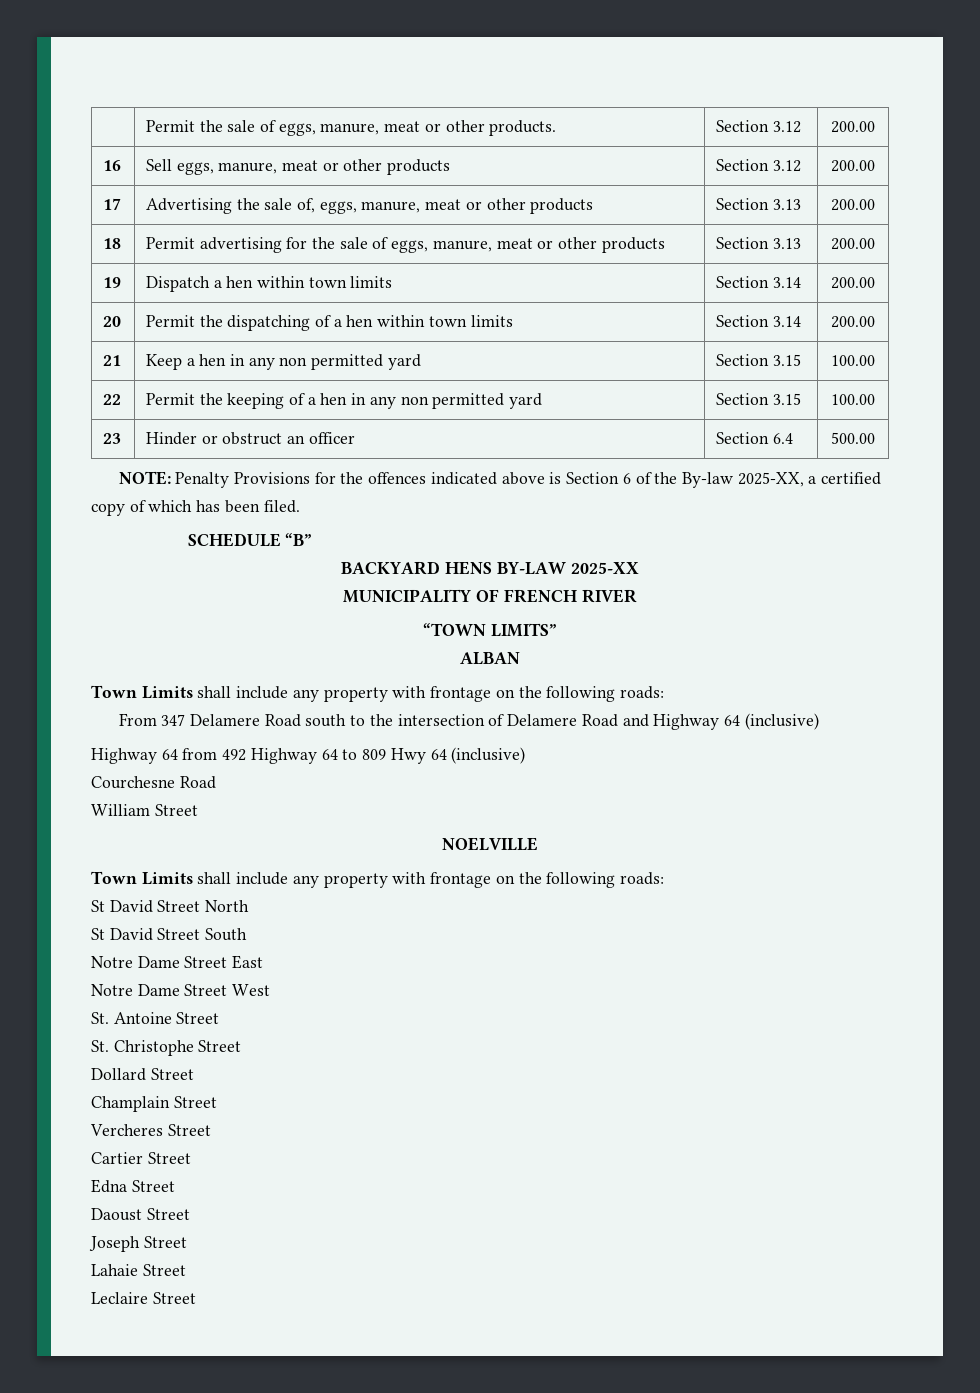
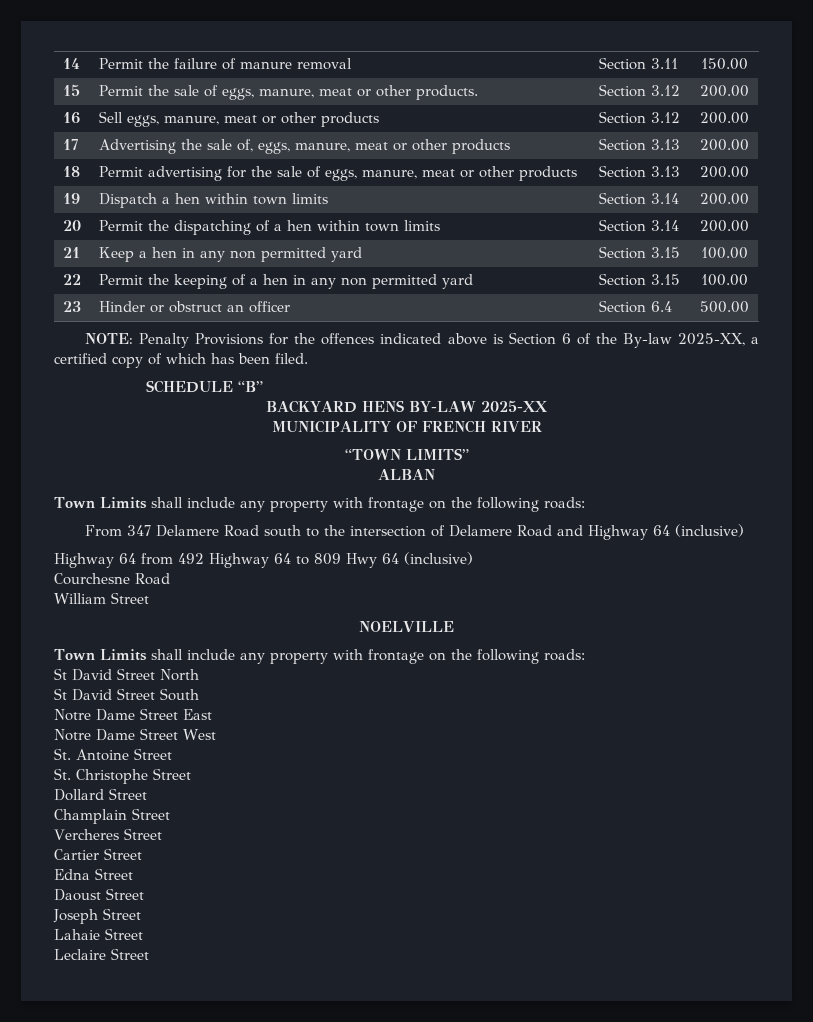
(145, 126) none -> [62,58,80,69] [98,58,352,70] [598,57,678,70] [701,58,748,70] [62,84,80,96] 14 | Permit the failure of manure removal | Section 3.11 | 150.00 // 15

